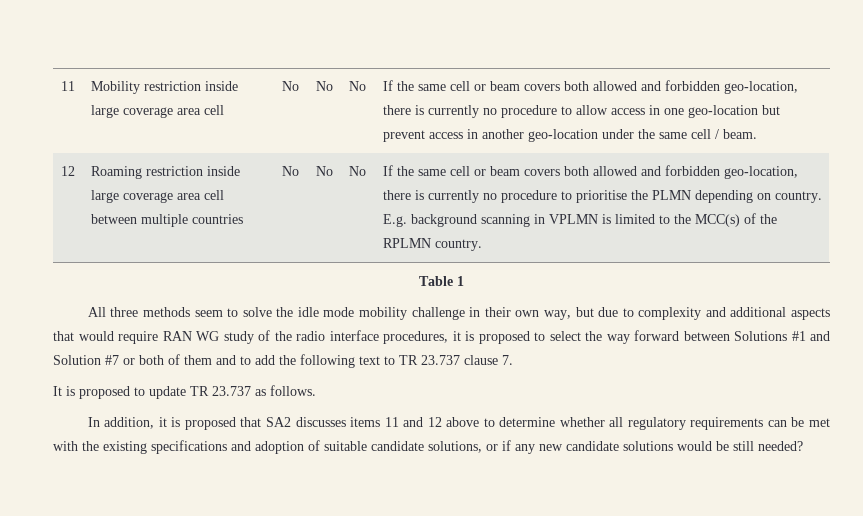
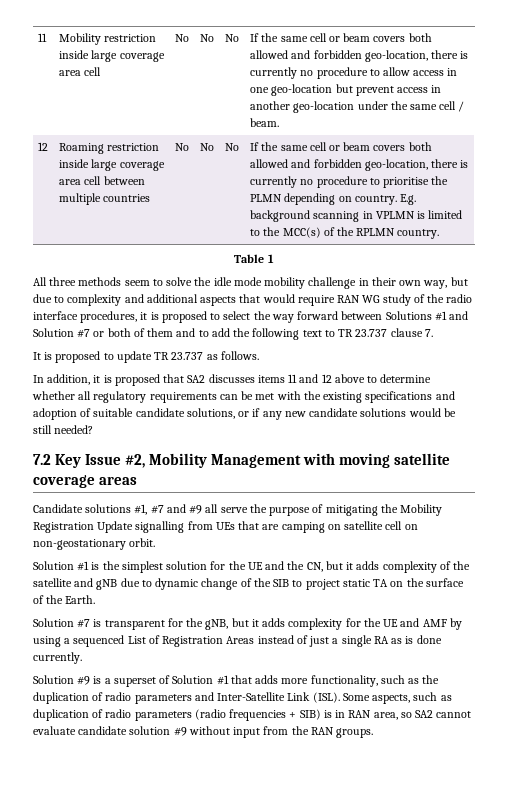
(803, 446) none -> [33,453,451,468] [33,475,138,488] [33,504,443,516] [33,521,418,533] [33,538,156,550] [33,561,471,573] [33,578,464,590] [33,595,96,604] [33,618,462,630] [33,635,442,647] [33,652,82,664] [33,675,440,687] [33,692,452,704] [33,709,472,721] [33,726,374,738] // 7.2 Key Issue #2, Mobility Management with moving satellite coverage areas // Candidate solutions #1, #7 and #9 all serve the purpose of mitigating the Mobility Registration Update signalling from UEs that are camping on satellite cell on non-geostationary orbit. // Solution #1 is the simplest solution for the UE and the CN, but it adds complexity of the satellite and gNB due to dynamic change of the SIB to project static TA on the surface of the Earth. // Solution #7 is transparent for the gNB, but it adds complexity for the UE and AMF by using a sequenced List of Registration Areas instead of just a single RA as is done currently. // Solution #9 is a superset of Solution #1 that adds more functionality, such as the duplication of radio parameters and Inter-Satellite Link (ISL). Some aspects, such as duplication of radio parameters (radio frequencies + SIB) is in RAN area, so SA2 cannot evaluate candidate solution #9 without input from the RAN groups.

